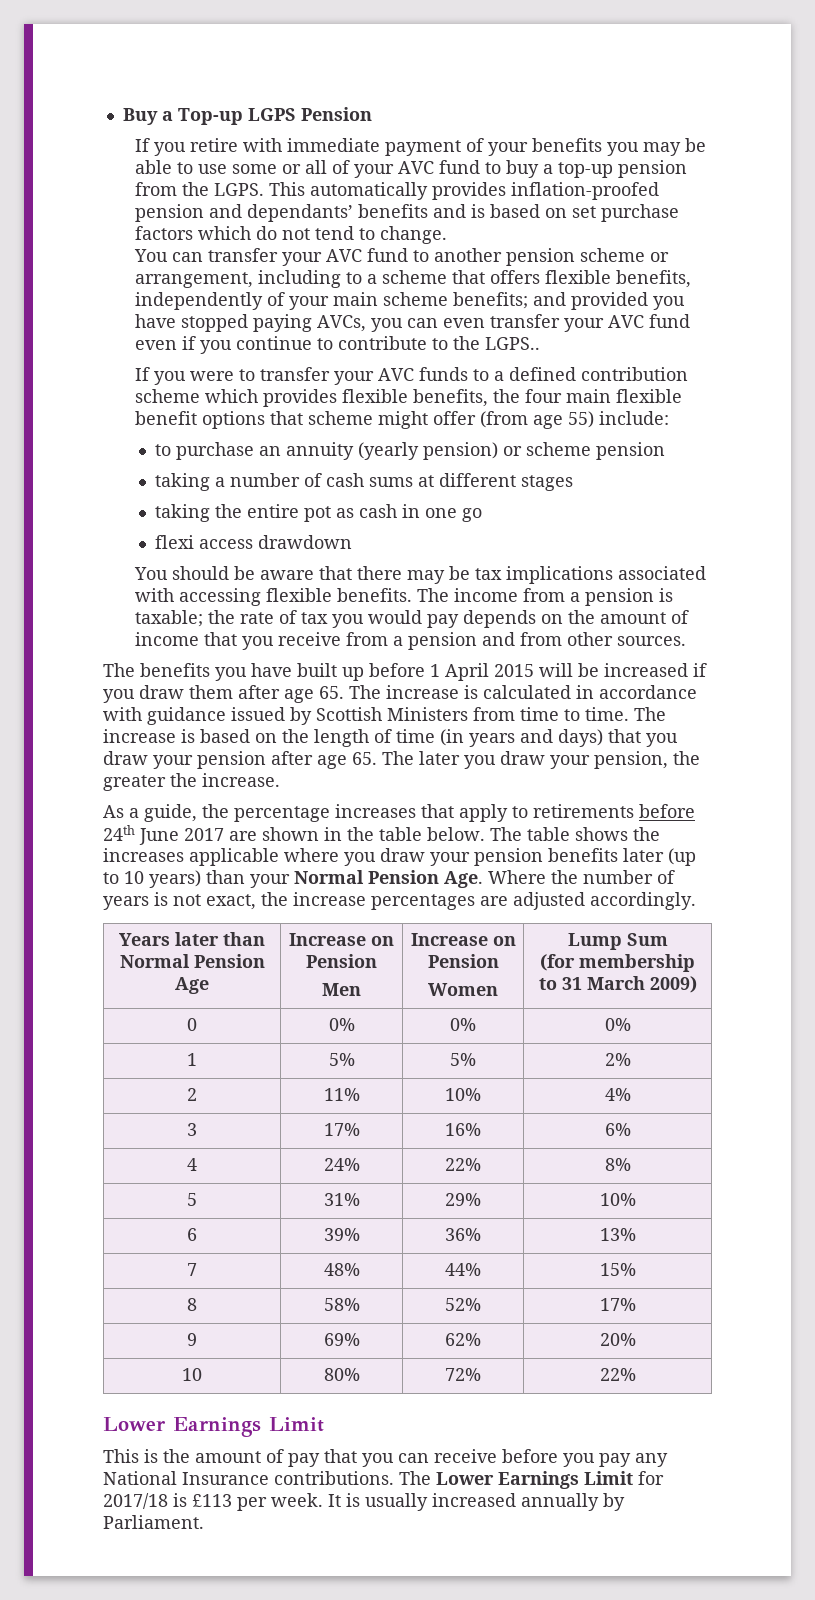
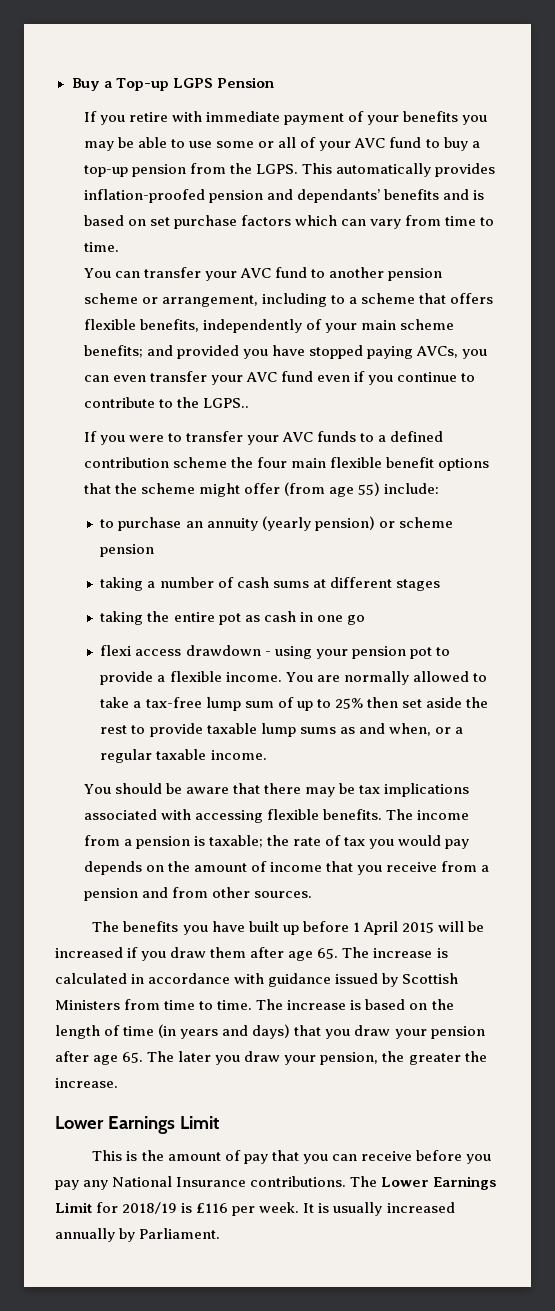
[256,226,448,244] do not tend to change. -> [341,215,495,229] [83,242,119,252] can vary from time to time.
[205,389,489,407] which provides flexible benefits, -> (227, 462) none
(304, 418) none -> [114,483,137,494] the
(352, 542) none -> [264,646,450,659] [100,671,487,685] [100,697,489,711] [100,723,463,737] [100,749,267,763] - using your pension pot to provide a flexible income. You are normally allowed to take a tax-free lump sum of up to 25% then set aside the rest to provide taxable lump sums as and when, or a regular taxable income.
[103,804,695,822] [103,825,660,845] [103,848,696,866] [103,870,675,888] [103,892,696,910] [119,932,265,946] [119,954,265,968] [175,977,209,994] [289,933,394,946] [306,954,377,968] [322,983,361,996] [410,933,516,946] [427,954,499,968] [428,983,498,996] [567,933,668,950] [540,954,695,972] [538,976,697,993] [187,1018,197,1031] [328,1018,355,1031] [450,1018,476,1031] [604,1018,631,1031] [187,1053,197,1066] [328,1053,355,1066] [450,1053,476,1066] [604,1053,631,1066] [187,1088,197,1101] [323,1088,360,1101] [445,1088,481,1101] [604,1088,631,1101] [187,1123,197,1136] [323,1123,360,1136] [445,1123,481,1136] [604,1123,631,1136] [187,1158,197,1171] [323,1158,360,1171] [445,1158,481,1171] [604,1158,631,1171] [187,1193,197,1206] [323,1193,360,1206] [445,1193,481,1206] [599,1193,636,1206] [187,1228,197,1241] [323,1228,360,1241] [445,1228,481,1241] [599,1228,636,1241] [187,1263,197,1276] [323,1263,360,1276] [445,1263,481,1276] [599,1263,636,1276] [187,1298,197,1311] [323,1298,360,1311] [445,1298,481,1311] [599,1298,636,1311] [187,1333,197,1346] [323,1333,360,1346] [445,1333,481,1346] [599,1333,636,1346] [182,1368,202,1381] [323,1368,360,1381] [445,1368,481,1381] [599,1368,636,1381] // As a guide, the percentage increases that apply to retirements before 24th June 2017 are shown in the table below. The table shows the increases applicable where you draw your pension benefits later (up to 10 years) than your Normal Pension Age. Where the number of years is not exact, the increase percentages are adjusted accordingly. // Years later than Normal Pension Age | Increase on Pension // Men | Increase on Pension // Women | Lump Sum // (for membership to 31 March 2009) // 0 | 0% | 0% | 0% // 1 | 5% | 5% | 2% // 2 | 11% | 10% | 4% // 3 | 17% | 16% | 6% // 4 | 24% | 22% | 8% // 5 | 31% | 29% | 10% // 6 | 39% | 36% | 13% // 7 | 48% | 44% | 15% // 8 | 58% | 52% | 17% // 9 | 69% | 62% | 20% // 10 | 80% | 72% | 22% -> (118, 1083) none
[103,1493,232,1509] 2017/18 is £113 -> [122,1202,229,1214] 2018/19 is £116

